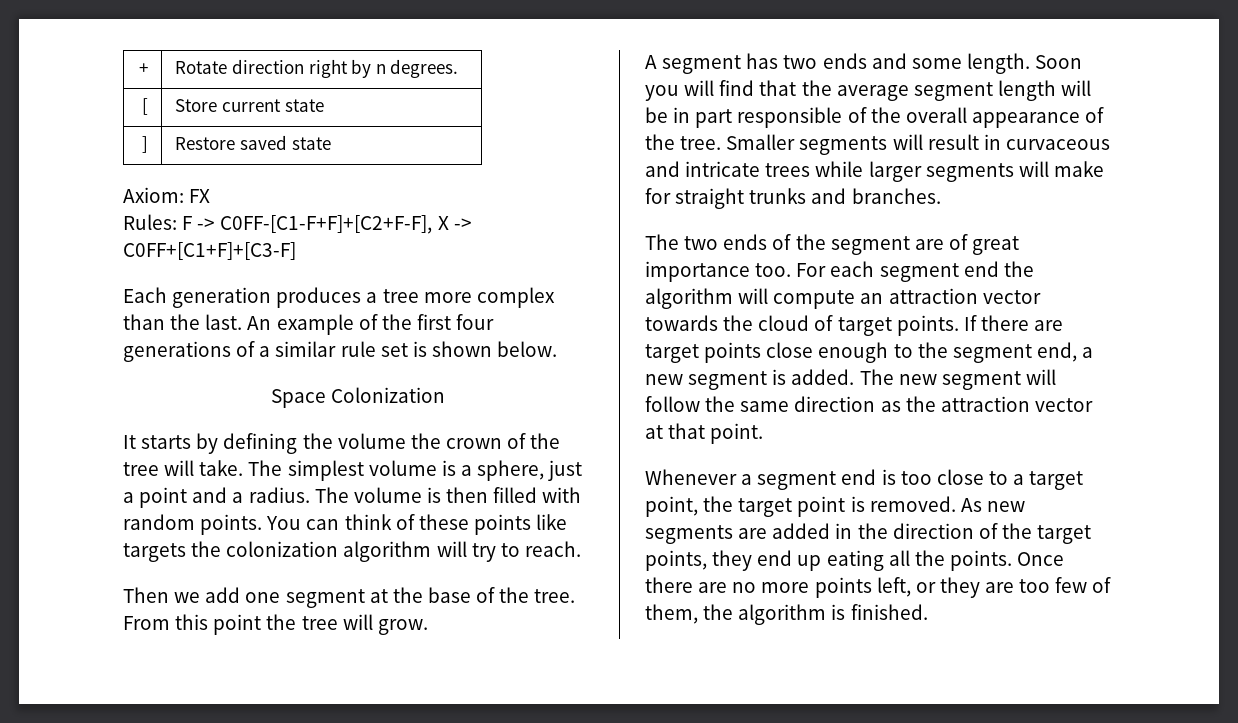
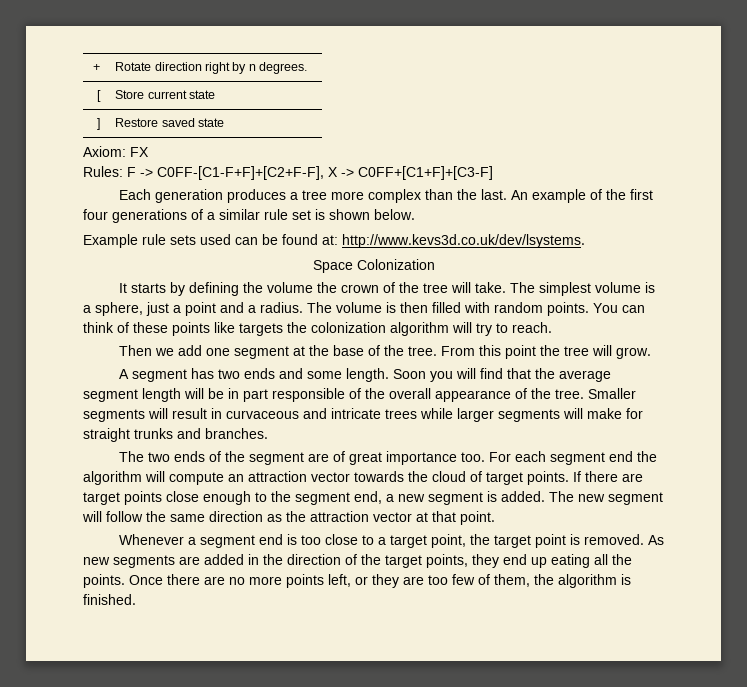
(558, 349) none -> [83,234,585,248] // Example rule sets used can be found at: http://www.kevs3d.co.uk/dev/lsystems.

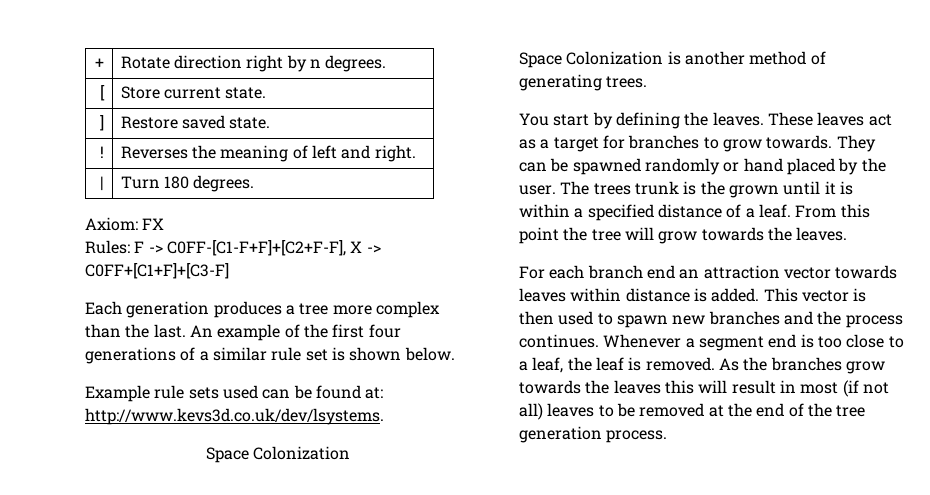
[188,90,215,99] state -> [225,87,267,99] state.
[197,118,224,127] state -> [229,117,271,129] [100,146,105,158] [120,145,416,162] [100,176,105,191] [120,175,255,192] state. // ! | Reverses the meaning of left and right. // | | Turn 180 degrees.
[118,282,655,296] [83,302,645,316] [83,322,552,336] [118,345,437,359] It starts by defining the volume the crown of the tree will take. The simplest volume is a sphere, just a point and a radius. The volume is then filled with random points. You can think of these points like targets the colonization algorithm will try to reach. // Then we add one segment at the base of the tree. -> [519,51,826,68] [519,74,648,91] [519,112,892,129] [519,135,876,152] [519,158,886,175] [519,181,853,198] [519,204,791,221] Space Colonization is another method of generating trees. // You start by defining the leaves. These leaves act as a target for branches to grow towards. They can be spawned randomly or hand placed by the user. The trees trunk is the grown until it is within a specified distance of a leaf.
[615,347,651,359] [118,368,611,382] [83,388,636,402] [83,408,643,422] [83,428,268,442] [118,451,657,465] [83,471,643,485] [83,491,663,505] [82,511,495,525] grow. // A segment has two ends and some length. Soon you will find that the average segment length will be in part responsible of the overall appearance of the tree. Smaller segments will result in curvaceous and intricate trees while larger segments will make for straight trunks and branches. // The two ends of the segment are of great importance too. For each segment end the algorithm will compute an attraction vector towards the cloud of target points. If there are target points close enough to the segment end, a new segment is added. The new segment will follow the same direction as the attraction vector at that point. // -> [658,227,848,244] [519,265,898,279] [519,288,867,302] [519,311,903,328] [519,334,599,348] grow towards the leaves. // For each branch end an attraction vector towards leaves within distance is added. This vector is then used to spawn new branches and the process continues.
[389,534,664,548] [83,554,632,568] [83,574,631,588] [83,594,136,605] target point, the target point is removed. As new segments are added in the direction of the target points, they end up eating all the points. Once there are no more points left, or they are too few of them, the algorithm is finished. -> [532,357,885,374] [519,380,889,397] [519,403,866,420] [519,426,668,443] leaf, the leaf is removed. As the branches grow towards the leaves this will result in most (if not all) leaves to be removed at the end of the tree generation process.

